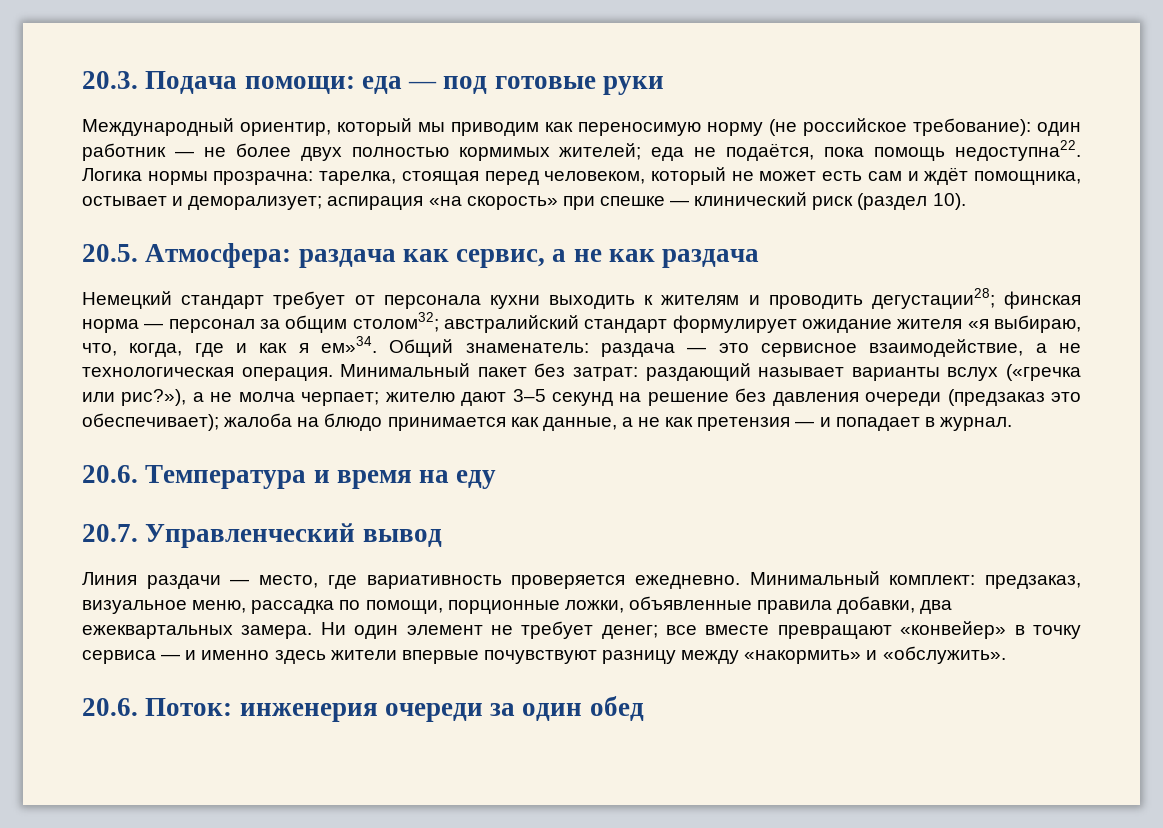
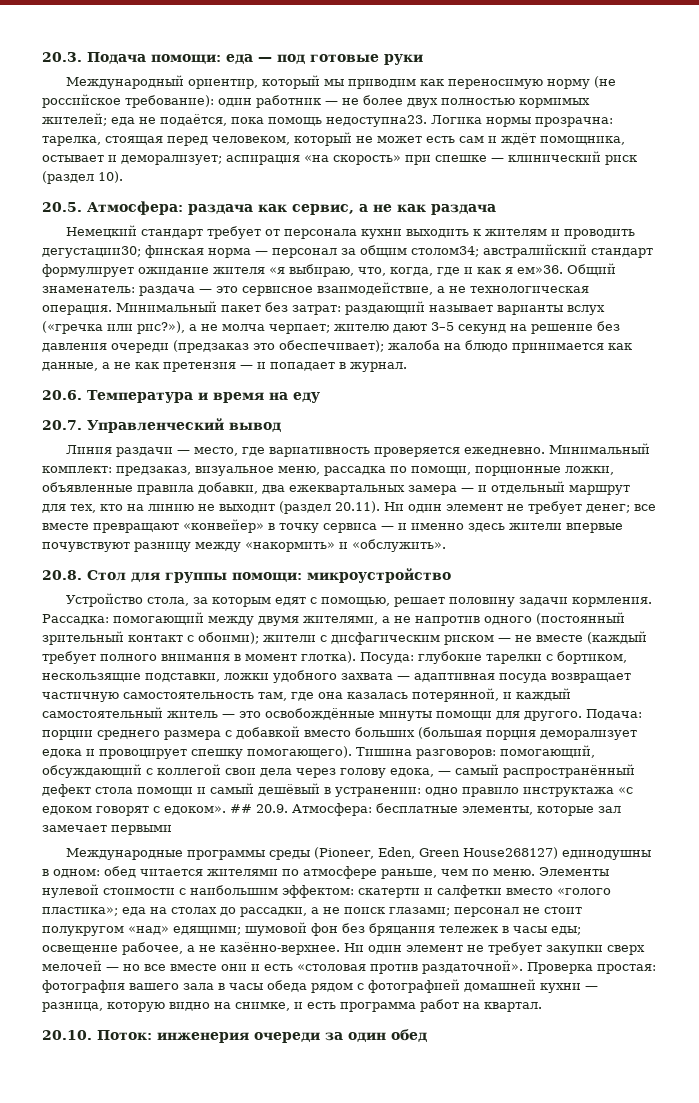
[954,140,1081,161] недоступна22. -> [326,115,427,127] недоступна23.
[871,288,995,309] дегустации28; -> [42,246,141,258] дегустации30;
[352,312,439,332] столом32; -> [411,246,479,257] столом34;
[321,336,377,353] ем»34. -> [517,265,563,274] ем»36.
[241,625,313,639] замера. -> [408,481,630,495] [42,501,380,514] замера — и отдельный маршрут для тех, кто на линию не выходит (раздел 20.11).
[82,698,138,716] 20.6. -> [42,568,451,583] [65,593,652,607] [42,612,625,626] [42,631,647,645] [42,651,627,664] [42,670,631,683] [42,688,571,702] [42,707,642,721] [42,726,637,740] [42,745,595,759] [42,764,635,778] [42,783,633,797] [42,803,621,816] [42,825,172,835] [65,847,651,860] [42,866,609,879] [42,884,611,898] [42,907,582,917] [42,922,581,936] [42,942,645,955] [42,960,656,974] [42,979,598,993] [42,999,542,1012] [42,1030,92,1040] 20.8. Стол для группы помощи: микроустройство // Устройство стола, за которым едят с помощью, решает половину задачи кормления. Рассадка: помогающий между двумя жителями, а не напротив одного (постоянный зрительный контакт с обоими); жители с дисфагическим риском — не вместе (каждый требует полного внимания в момент глотка). Посуда: глубокие тарелки с бортиком, нескользящие подставки, ложки удобного захвата — адаптивная посуда возвращает частичную самостоятельность там, где она казалась потерянной, и каждый самостоятельный житель — это освобождённые минуты помощи для другого. Подача: порции среднего размера с добавкой вместо больших (большая порция деморализует едока и провоцирует спешку помогающего). Тишина разговоров: помогающий, обсуждающий с коллегой свои дела через голову едока, — самый распространённый дефект стола помощи и самый дешёвый в устранении: одно правило инструктажа «с едоком говорят с едоком». ## 20.9. Атмосфера: бесплатные элементы, которые зал замечает первыми // Международные программы среды (Pioneer, Eden, Green House268127) единодушны в одном: обед читается жителями по атмосфере раньше, чем по меню. Элементы нулевой стоимости с наибольшим эффектом: скатерти и салфетки вместо «голого пластика»; еда на столах до рассадки, а не поиск глазами; персонал не стоит полукругом «над» едящими; шумовой фон без бряцания тележек в часы еды; освещение рабочее, а не казённо-верхнее. Ни один элемент не требует закупки сверх мелочей — но все вместе они и есть «столовая против раздаточной». Проверка простая: фотография вашего зала в часы обеда рядом с фотографией домашней кухни — разница, которую видно на снимке, и есть программа работ на квартал. // 20.10.

